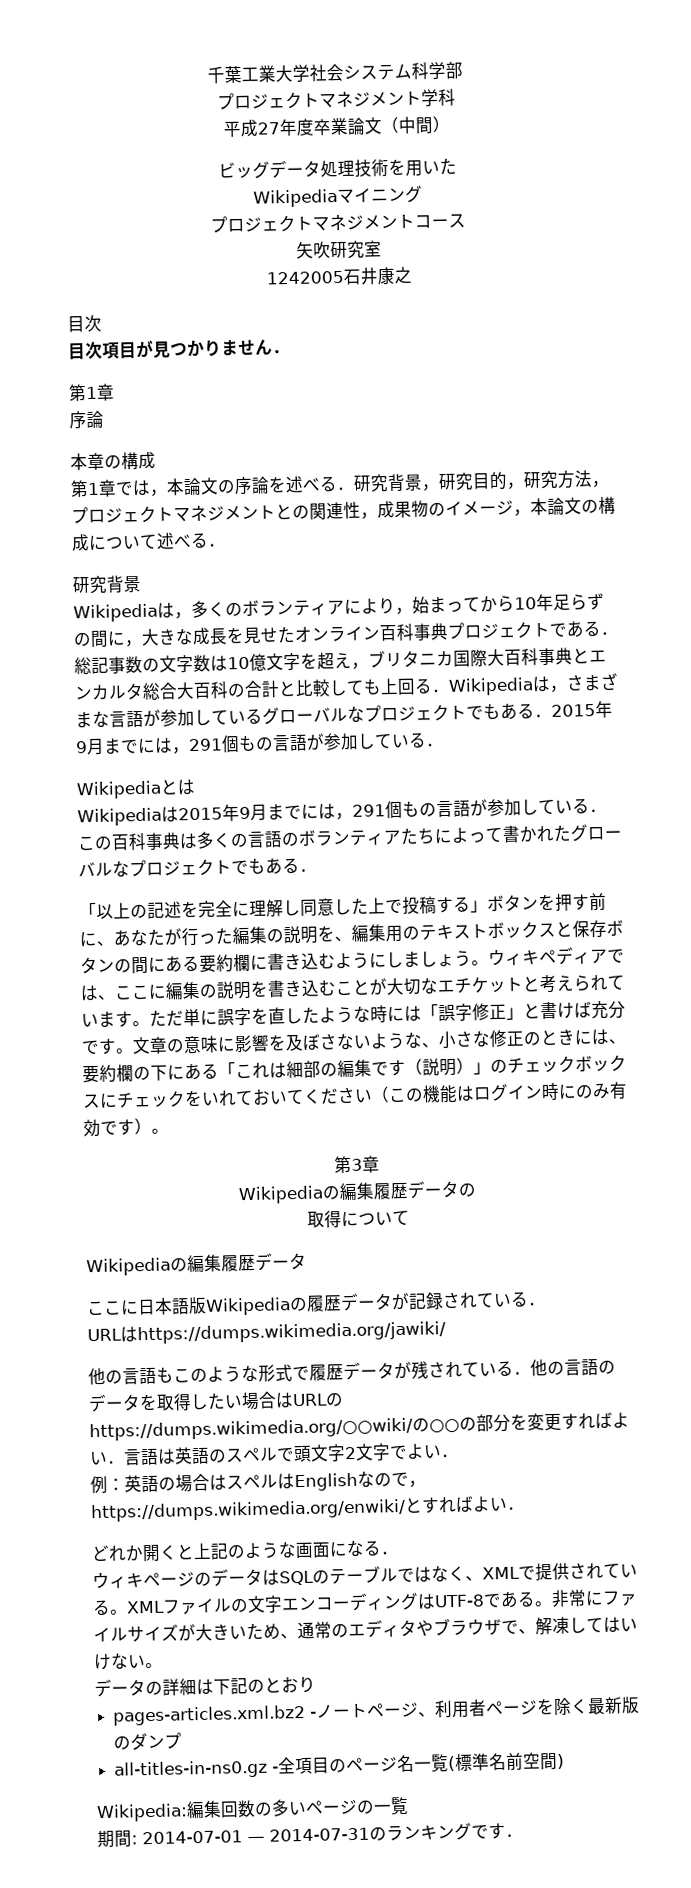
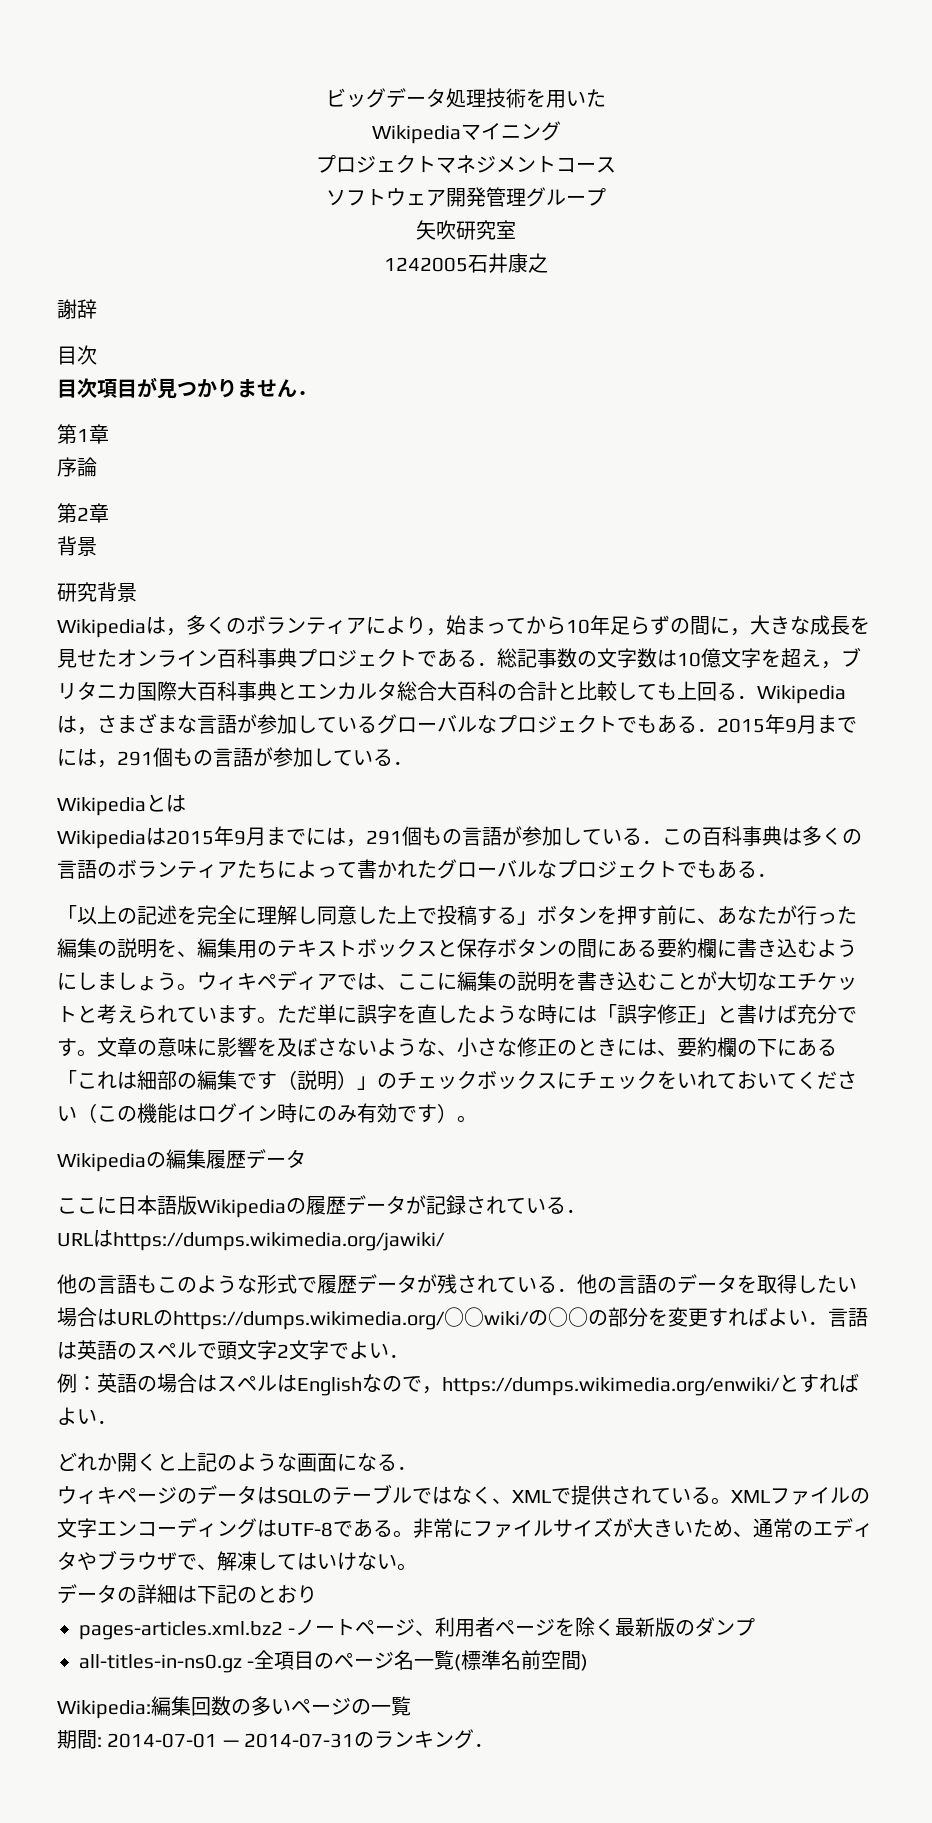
[207,61,463,84] [216,88,456,110] [222,115,451,138] 千葉工業大学社会システム科学部 // プロジェクトマネジメント学科 // 平成27年度卒業論文（中間） // -> (326, 97) none
(466, 220) none -> [326,187,606,207] // ソフトウェア開発管理グループ
(412, 275) none -> [57,299,97,319] // 謝辞
[70,451,156,471] [70,470,610,498] [71,496,616,524] [71,532,226,552] 本章の構成 // 第1章では，本論文の序論を述べる．研究背景，研究目的，研究方法，プロジェクトマネジメントとの関連性，成果物のイメージ，本論文の構成について述べる． -> [57,503,109,523] [57,536,97,556] 第2章 // 背景
[334,1155,380,1174] [238,1180,477,1205] [306,1210,410,1228] // 第3章 // Wikipediaの編集履歴データの // 取得について -> (477, 1119) none
[471,1823,506,1840] です -> (475, 1739) none

